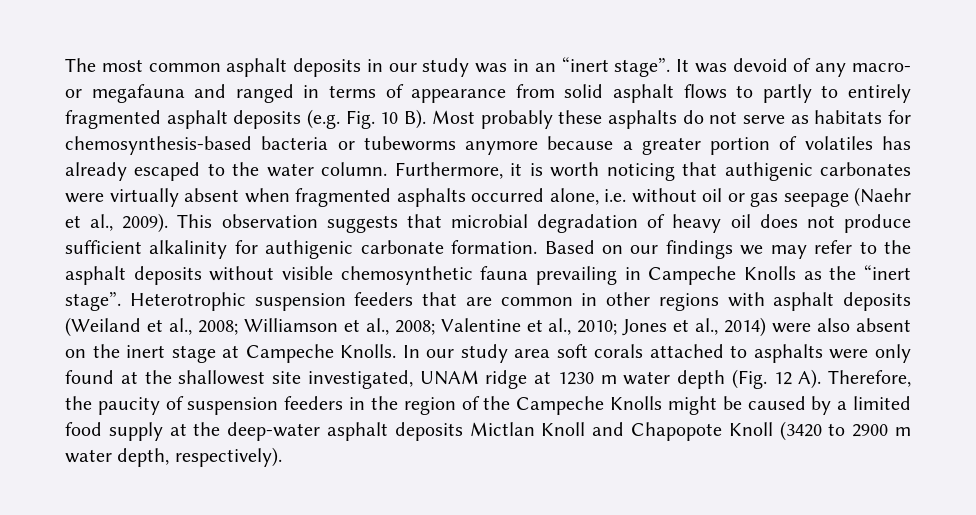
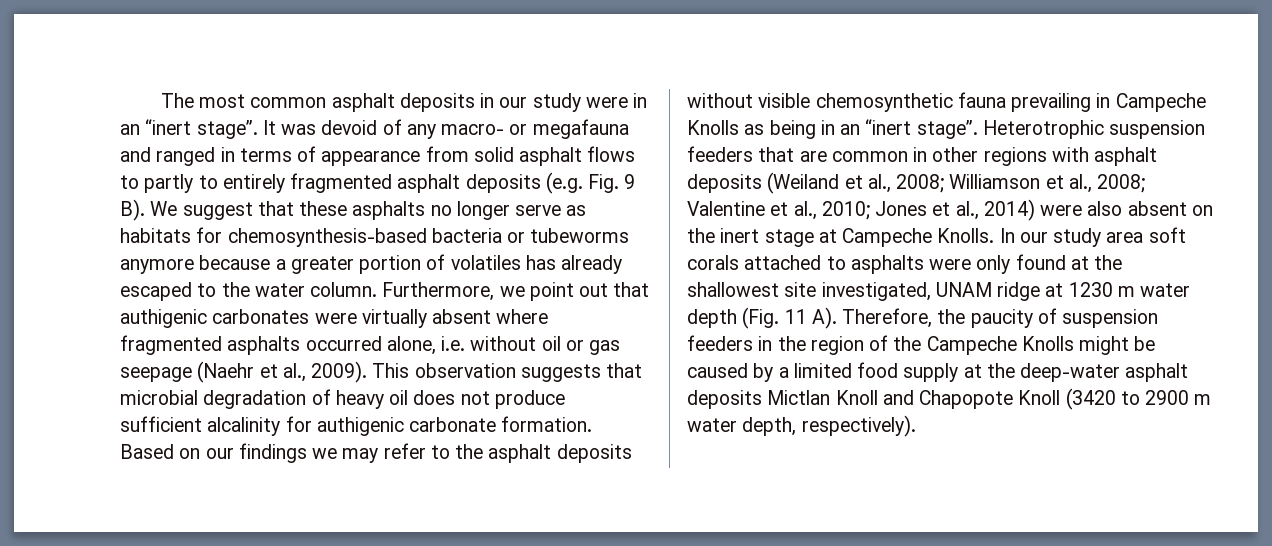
[475,63,508,73] was -> [585,97,628,108] were
[380,109,738,129] 10 B). Most probably these asphalts do not -> [624,174,636,189] [120,199,510,221] 9 B). We suggest that these asphalts no longer
[510,162,675,181] it is worth noticing -> [499,282,609,301] we point out
[244,188,290,203] when -> [496,309,549,324] where
[149,240,228,259] alkalinity -> [207,417,281,436] alcalinity
[829,266,857,280] the -> [769,120,861,139] being in an
[773,372,792,385] 12 -> [784,309,807,324] 11

